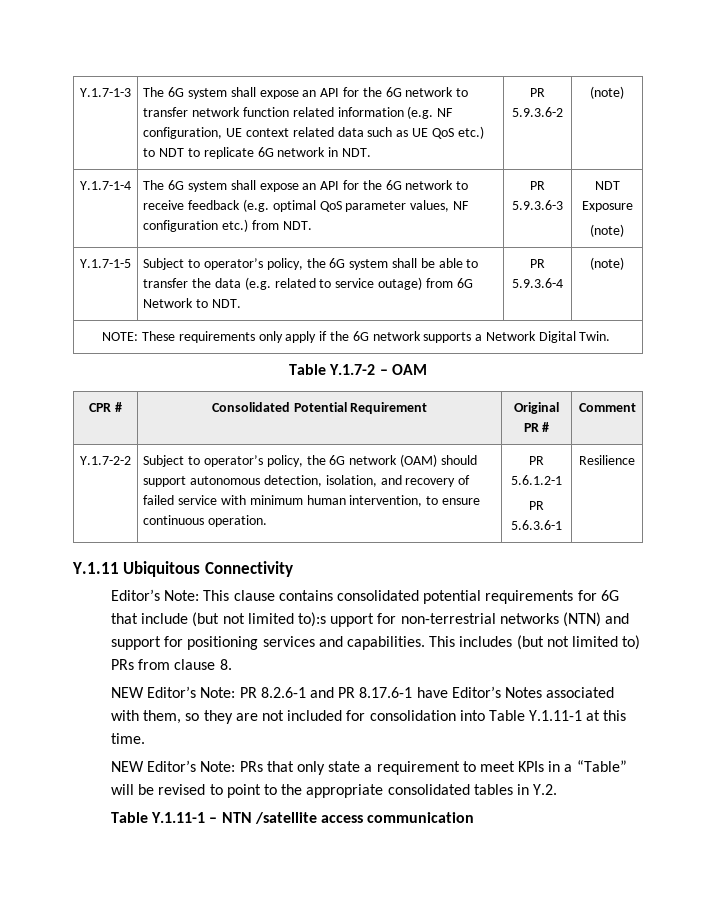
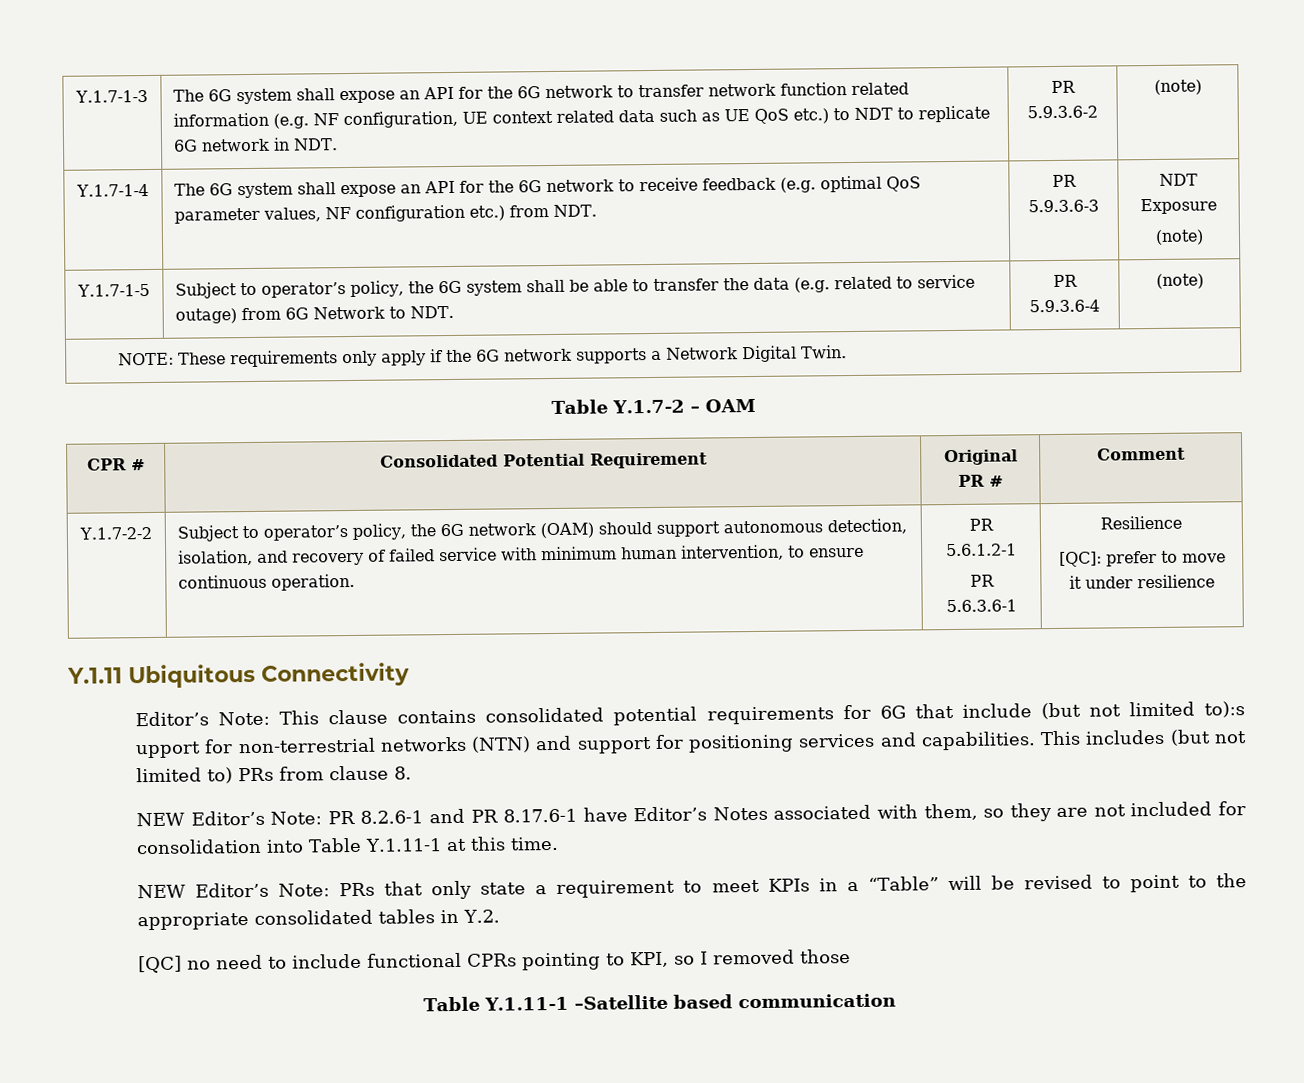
(635, 460) none -> [1058,550,1226,567] [1069,574,1215,589] // [QC]: prefer to move it under resilience
[111,812,363,824] Table Y.1.11-1 – NTN /satellite access -> [138,949,852,974] [422,994,734,1012] [QC] no need to include functional CPRs pointing to KPI, so I removed those // Table Y.1.11-1 –Satellite based

